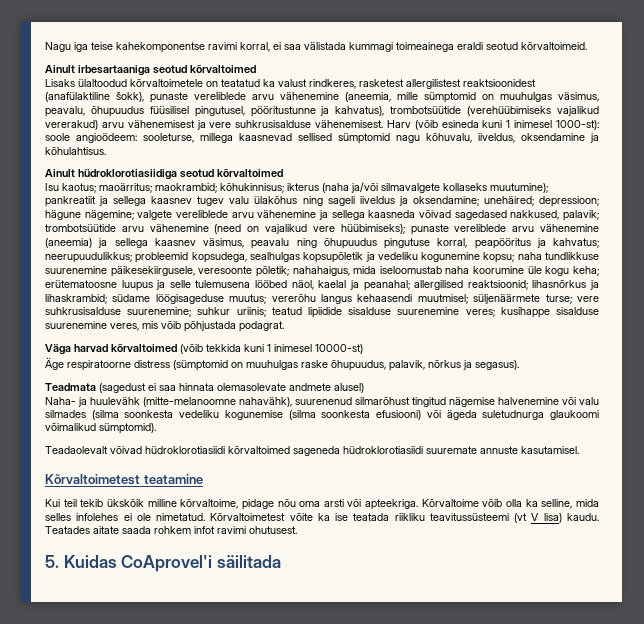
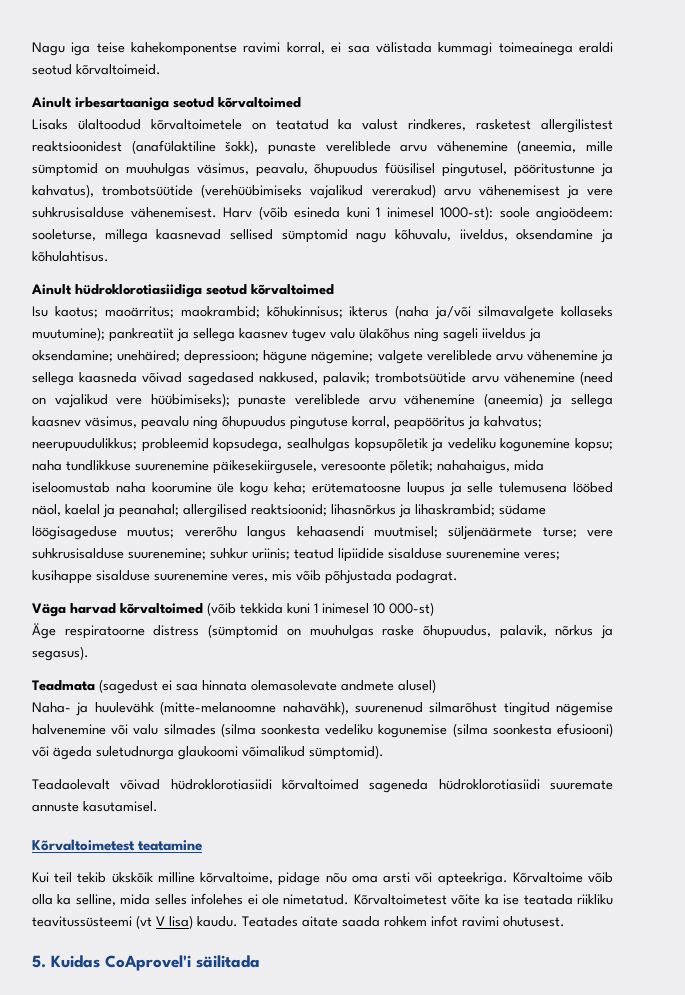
[315,344,363,354] 10000-st) -> [373,602,434,616] 10 000-st)

